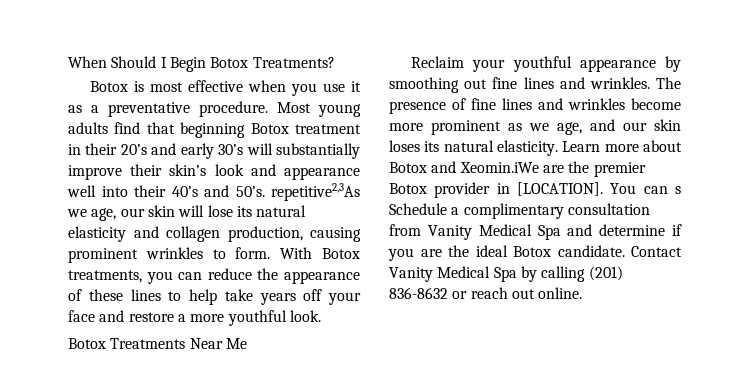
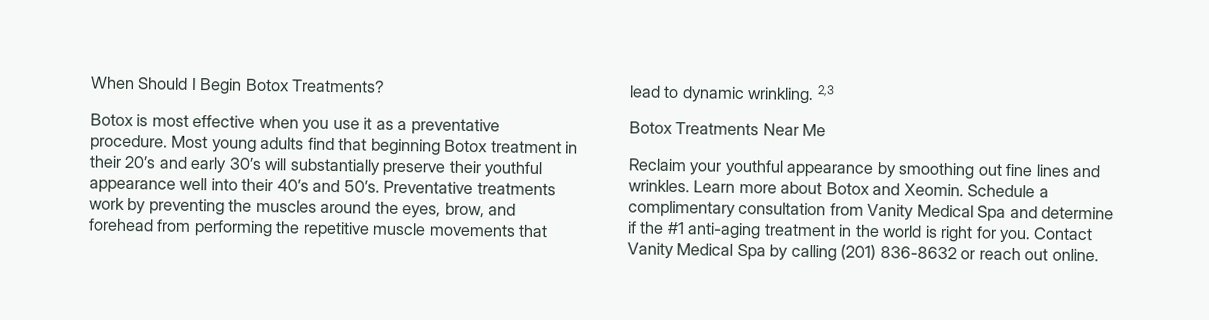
[68,164,276,180] improve their skin’s look and -> [382,160,543,179] preserve their youthful
[271,183,360,201] [67,205,307,221] [68,226,361,242] [68,247,360,263] [68,268,360,284] [68,289,361,305] [68,310,321,326] repetitive2,3As we age, our skin will lose its natural elasticity and collagen production, causing prominent wrinkles to form. With Botox treatments, you can reduce the appearance of these lines to help take years off your face and restore a more youthful look. -> [383,180,556,196] [89,197,517,219] [88,218,549,239] [629,85,835,105] Preventative treatments work by preventing the muscles around the eyes, brow, and forehead from performing the repetitive muscle movements that lead to dynamic wrinkling. 2,3
[656,77,681,89] [389,98,681,114] [389,119,681,135] [389,140,558,156] The presence of fine lines and wrinkles become more prominent as we age, and our skin loses its natural elasticity. -> (690, 186) none
[459,161,646,177] [389,182,681,198] Xeomin.iWe are the premier Botox provider in [LOCATION]. You can s -> [903,183,964,197] Xeomin.
[388,245,625,261] you are the ideal Botox candidate. -> [639,221,1032,244] the #1 anti-aging treatment in the world is right for you.

